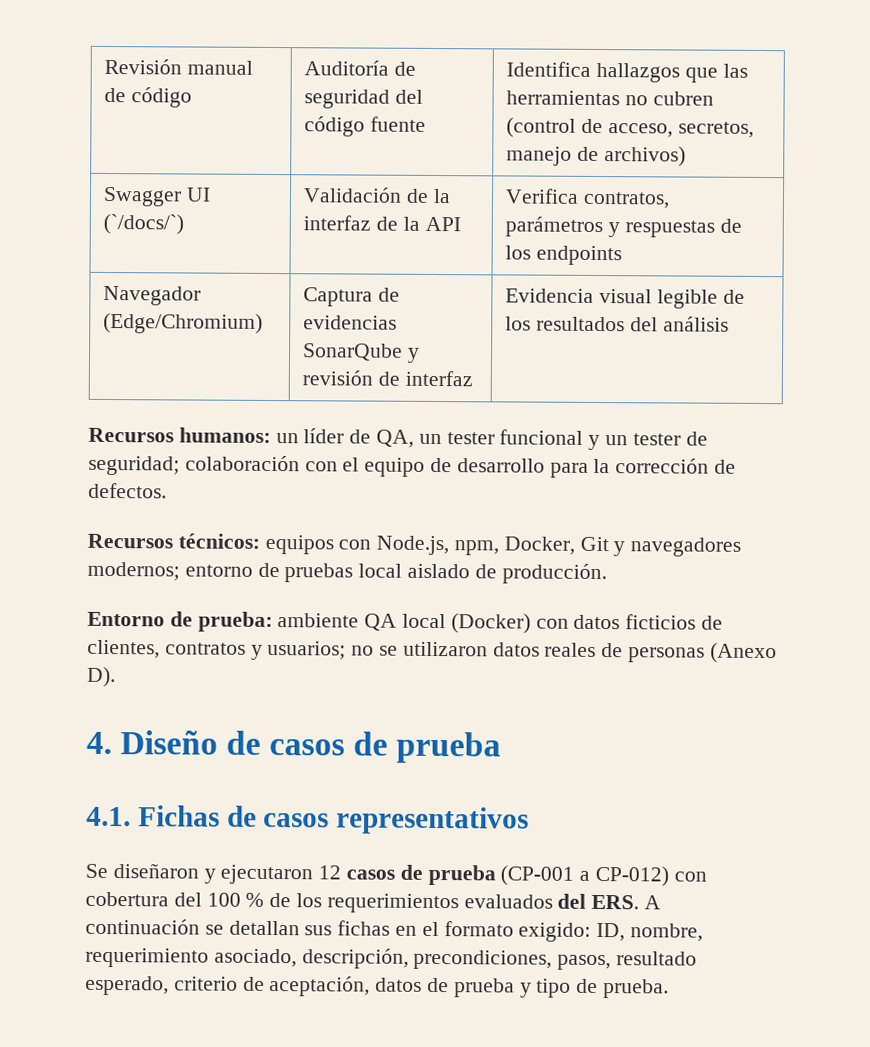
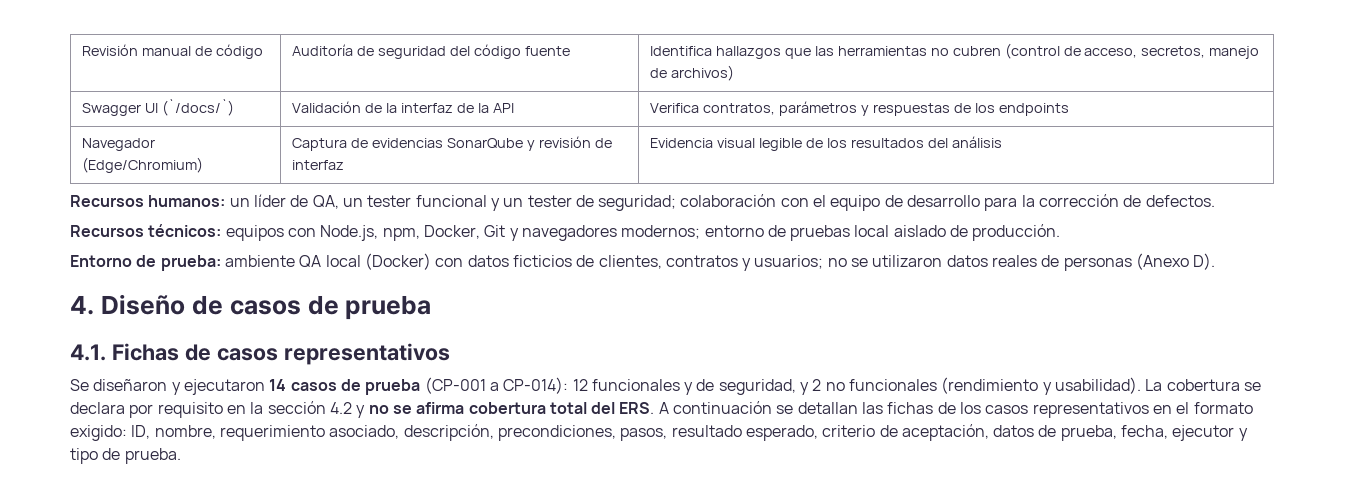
[318,865,342,880] 12 -> [269,379,287,391] 14
[595,865,707,887] [85,891,553,914] CP-012) con cobertura del 100 % de los requerimientos evaluados -> [503,377,1262,395] [70,401,587,418] CP-014): 12 funcionales y de seguridad, y 2 no funcionales (rendimiento y usabilidad). La cobertura se declara por requisito en la sección 4.2 y no se afirma cobertura total
[304,920,391,936] sus fichas -> [862,402,1149,418] las fichas de los casos representativos
[453,978,515,998] prueba -> [1060,425,1235,441] prueba, fecha, ejecutor

